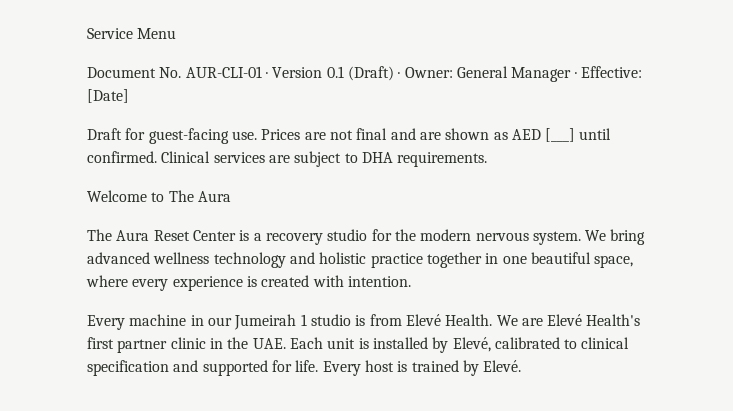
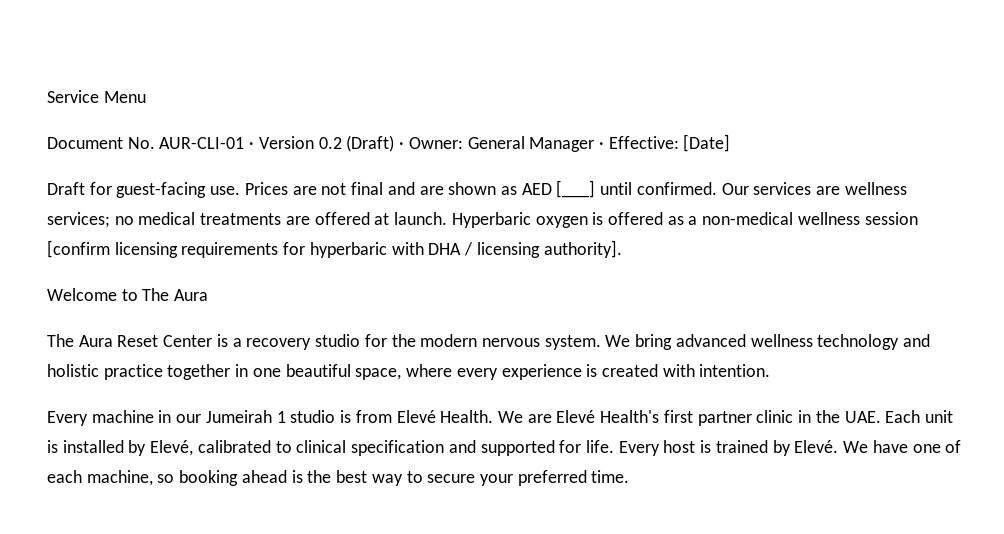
[326,66,344,78] 0.1 -> [318,137,342,149] 0.2
[161,151,211,163] Clinical -> [721,183,749,195] Our
[294,151,488,167] subject to DHA requirements. -> [844,182,907,195] [47,212,918,228] [47,240,622,258] wellness services; no medical treatments are offered at launch. Hyperbaric oxygen is offered as a non-medical wellness session [confirm licensing requirements for hyperbaric with DHA / licensing authority].
(522, 366) none -> [843,440,962,453] [47,470,630,486] We have one of each machine, so booking ahead is the best way to secure your preferred time.

